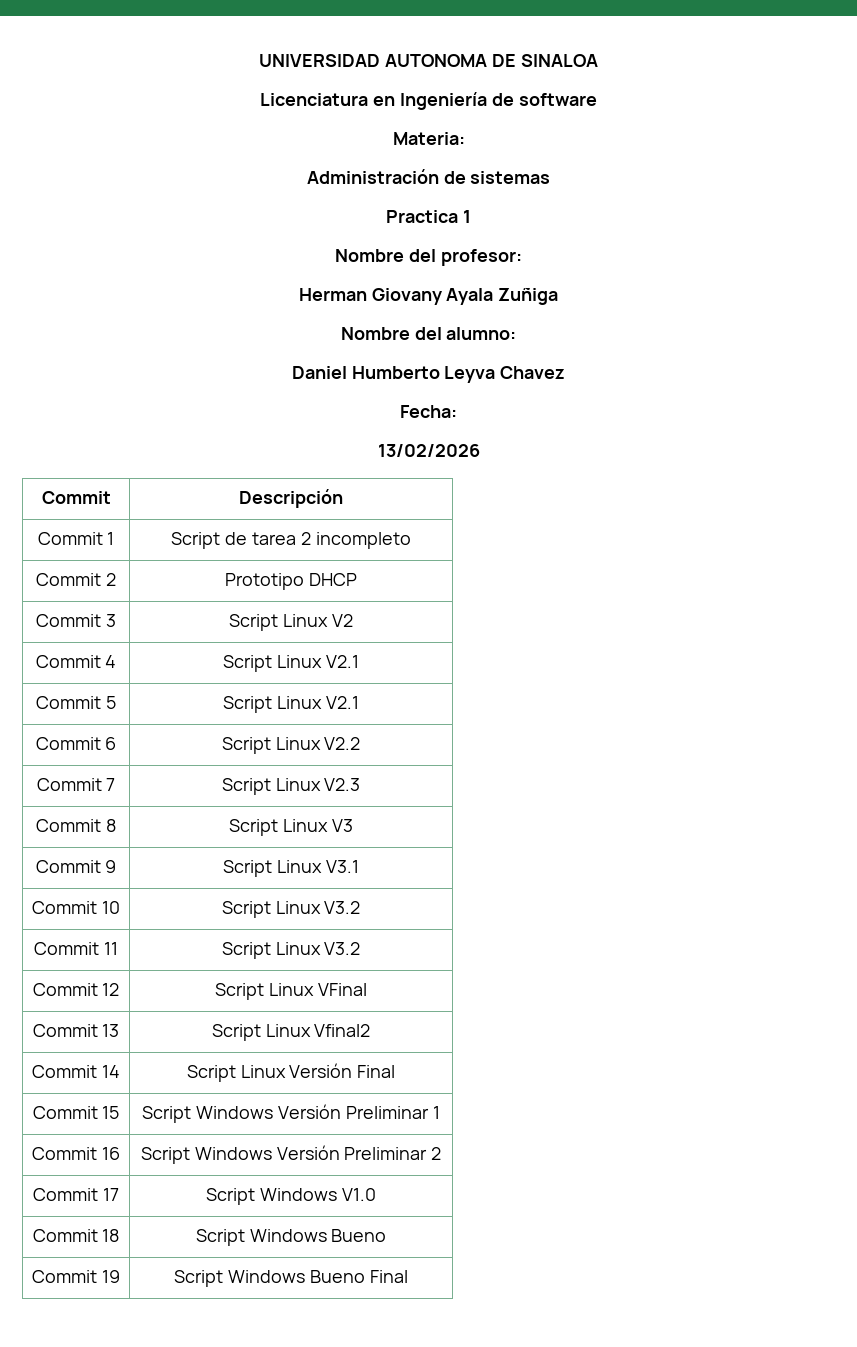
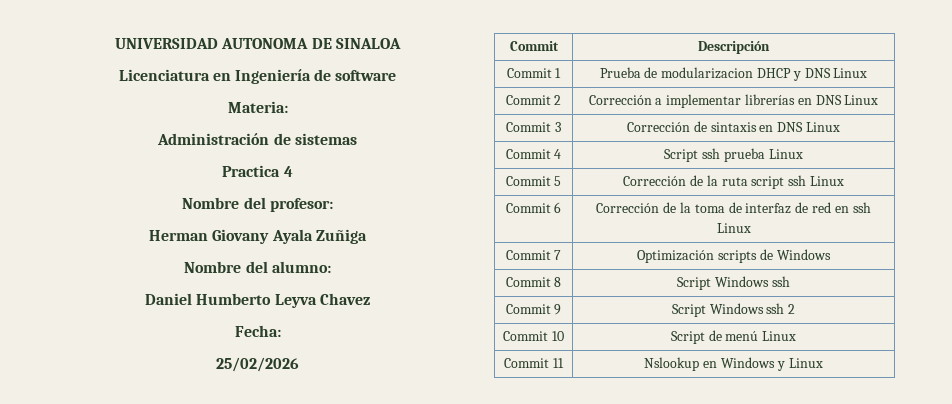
[462,210,471,223] 1 -> [283,166,293,177] 4
[377,444,480,457] 13/02/2026 -> [216,357,299,372] 25/02/2026
[171,532,411,549] [36,573,116,586] [225,573,357,590] [36,614,116,627] [229,614,353,631] Script de tarea 2 incompleto // Commit 2 | Prototipo DHCP // Commit 3 | Script Linux V2 -> [599,67,868,81] [505,95,562,105] [588,94,879,108] [506,122,561,132] [627,121,840,132] Prueba de modularizacion DHCP y DNS Linux // Commit 2 | Corrección a implementar librerías en DNS Linux // Commit 3 | Corrección de sintaxis en DNS Linux
[277,655,359,668] Linux V2.1 -> [702,148,803,162] ssh prueba Linux
[223,696,359,713] Script Linux V2.1 -> [623,175,844,189] Corrección de la ruta script ssh Linux
[221,737,361,754] Script Linux V2.2 -> [596,202,871,214] [716,223,751,233] Corrección de la toma de interfaz de red en ssh Linux
[221,778,361,795] Script Linux V2.3 -> [637,249,831,263] Optimización scripts de Windows
[283,819,353,832] Linux V3 -> [715,276,790,287] Windows ssh
[277,860,359,873] Linux V3.1 -> [709,303,796,314] Windows ssh 2
[275,901,361,914] Linux V3.2 -> [708,330,797,341] de menú Linux
[221,942,361,959] [32,983,120,996] [215,983,367,1000] [32,1024,120,1037] [211,1024,371,1041] [32,1065,120,1078] [186,1063,396,1082] [32,1106,120,1119] [142,1104,440,1123] [32,1147,120,1160] [140,1145,442,1164] [33,1188,119,1201] [206,1188,376,1205] [32,1229,120,1242] [195,1229,387,1246] [32,1270,120,1283] [174,1270,408,1287] Script Linux V3.2 // Commit 12 | Script Linux VFinal // Commit 13 | Script Linux Vfinal2 // Commit 14 | Script Linux Versión Final // Commit 15 | Script Windows Versión Preliminar 1 // Commit 16 | Script Windows Versión Preliminar 2 // Commit 17 | Script Windows V1.0 // Commit 18 | Script Windows Bueno // Commit 19 | Script Windows Bueno Final -> [644,357,823,371] Nslookup en Windows y Linux

